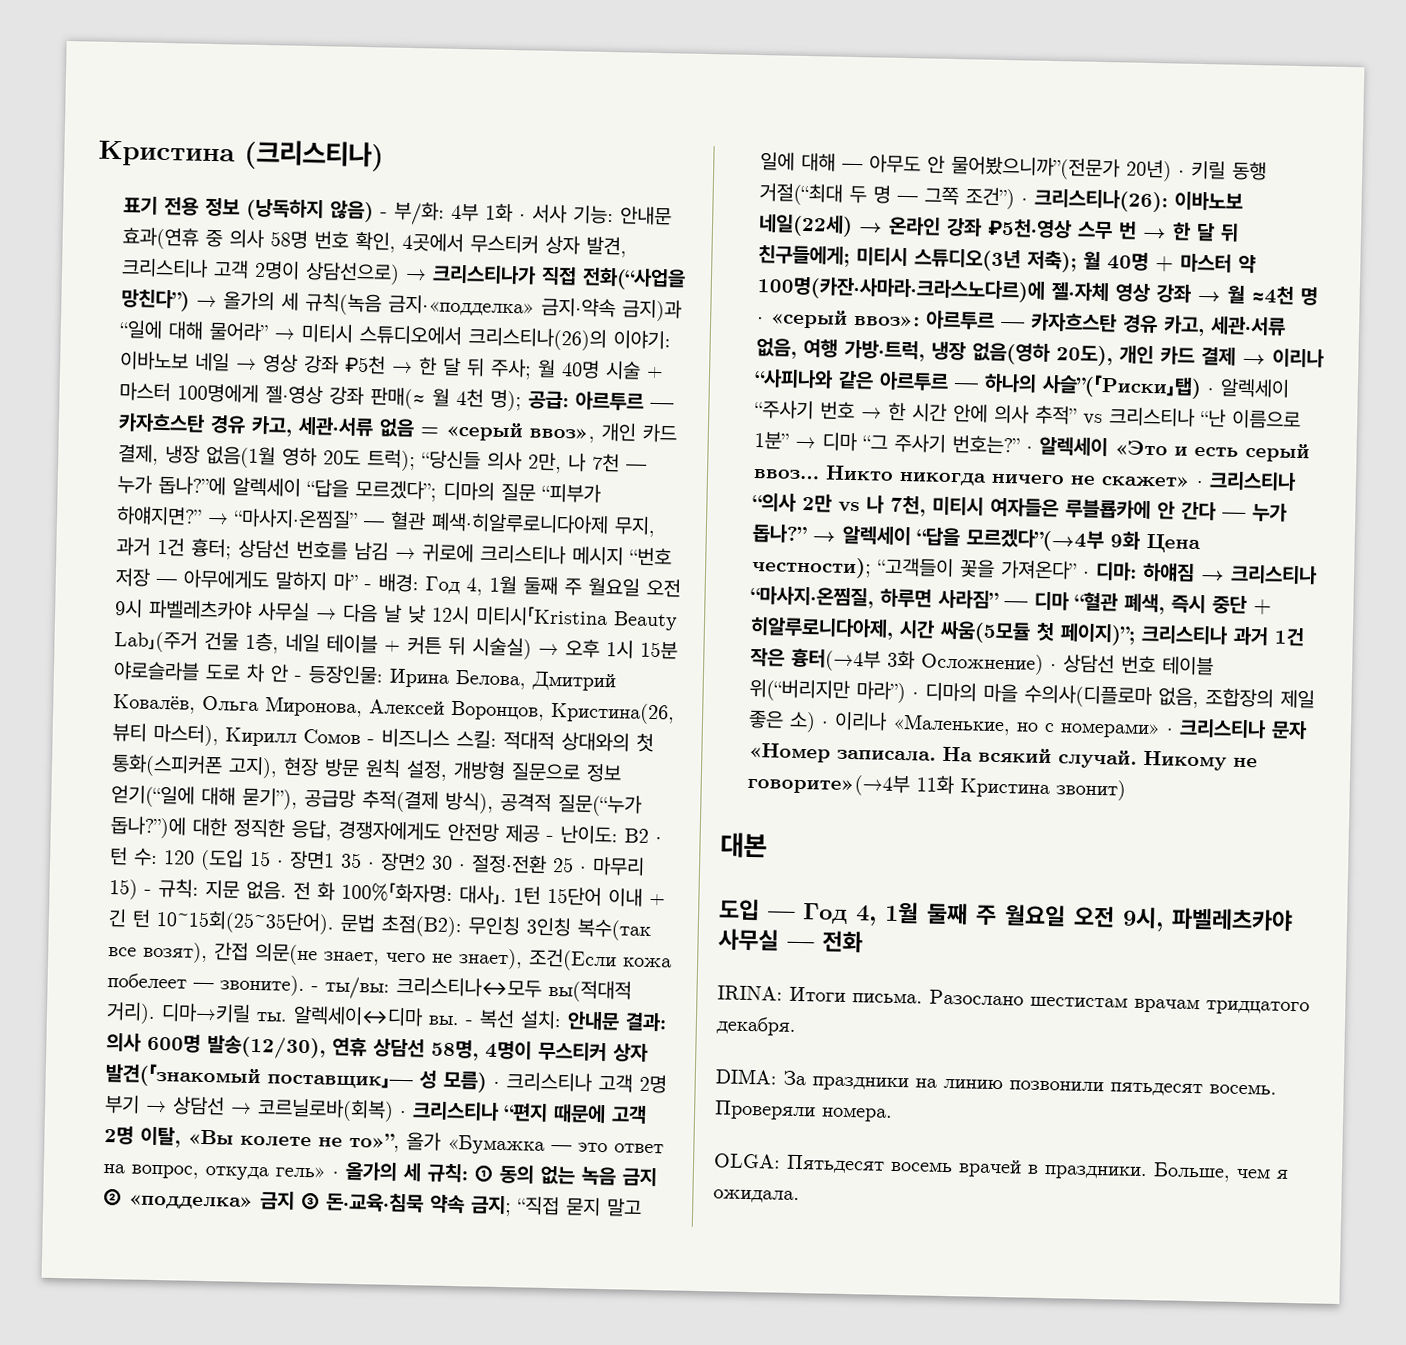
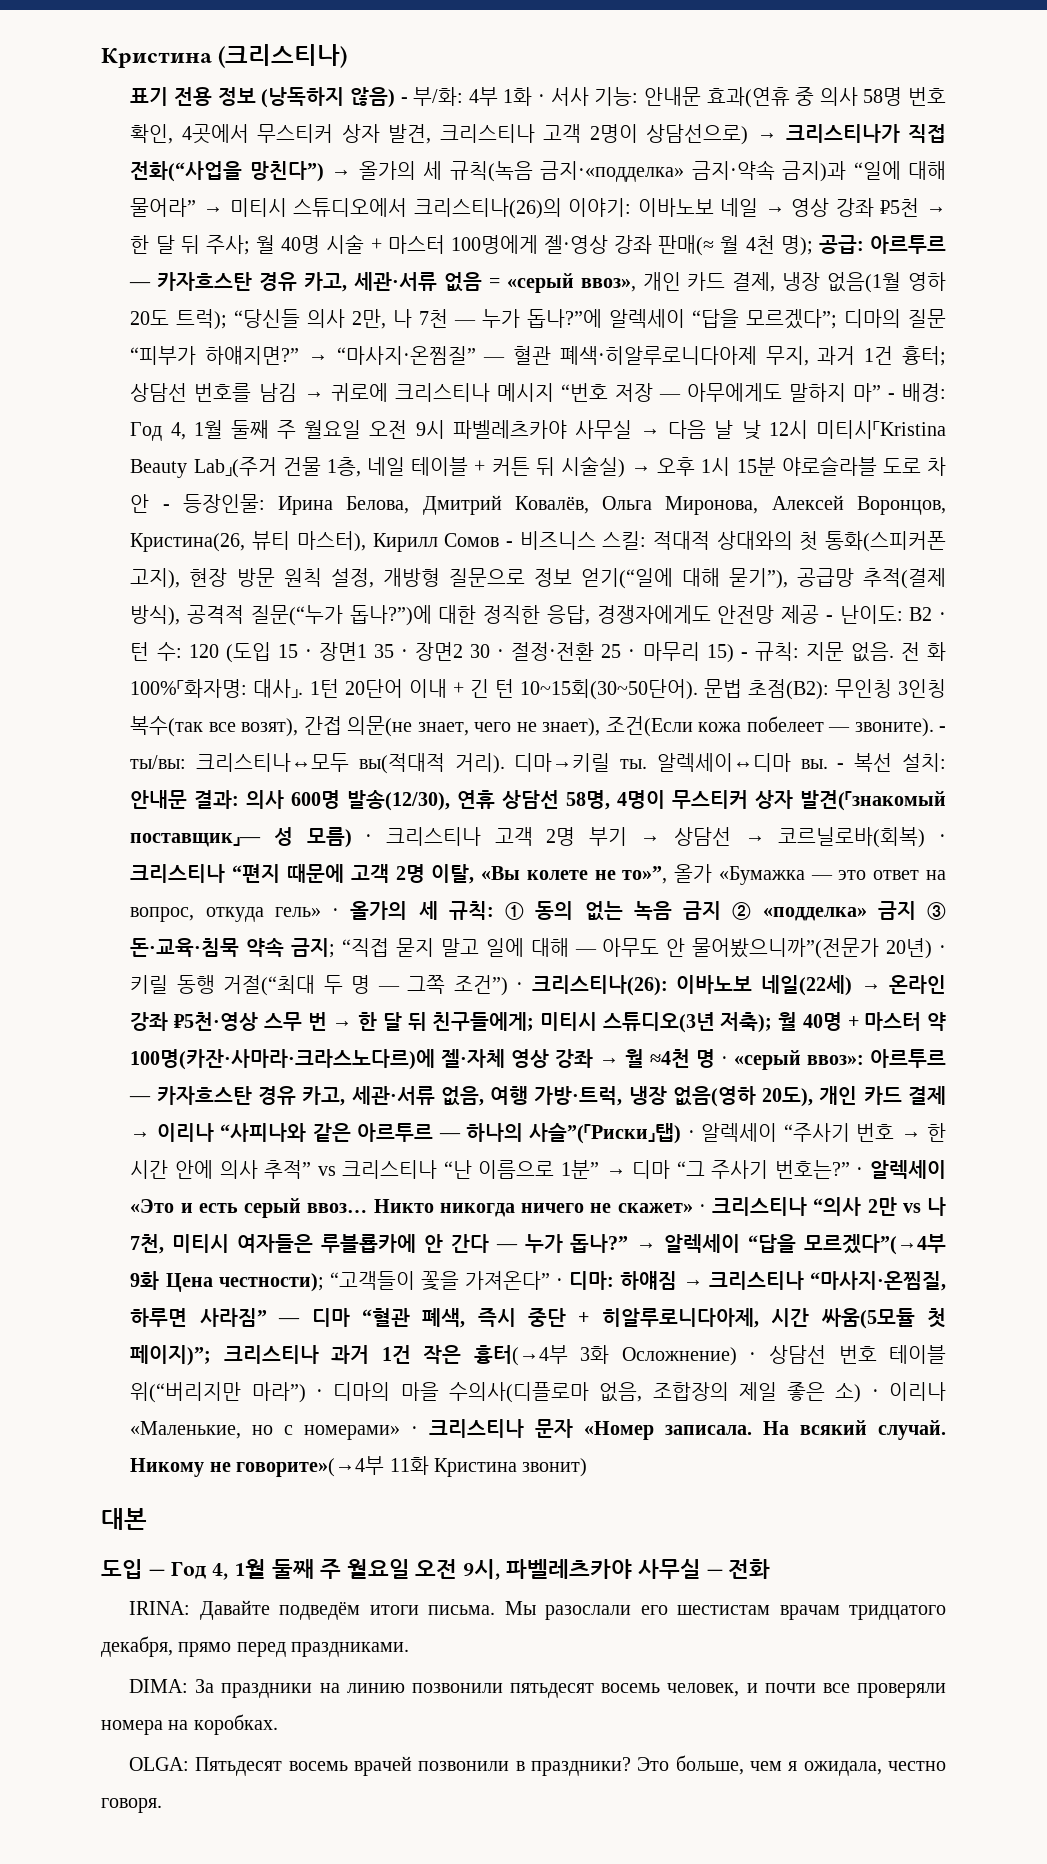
[547,886,603,907] 15단어 -> [344,679,403,698] 20단어
[156,909,336,935] 10~15회(25~35단어). -> [519,679,698,700] 10~15회(30~50단어).
[789,986,1310,1016] [716,1016,797,1036] Итоги письма. Разослано шестистам врачам тридцатого декабря. -> [199,1600,946,1620] [101,1636,410,1657] Давайте подведём итоги письма. Мы разослали его шестистам врачам тридцатого декабря, прямо перед праздниками.
[1209,1084,1277,1095] [714,1100,893,1122] [713,1153,1289,1182] [713,1189,800,1204] восемь. Проверяли номера. // OLGA: Пятьдесят восемь врачей в праздники. Больше, чем я ожидала. -> [601,1683,947,1698] [101,1714,278,1735] [129,1755,946,1776] [101,1798,162,1813] восемь человек, и почти все проверяли номера на коробках. // OLGA: Пятьдесят восемь врачей позвонили в праздники? Это больше, чем я ожидала, честно говоря.

